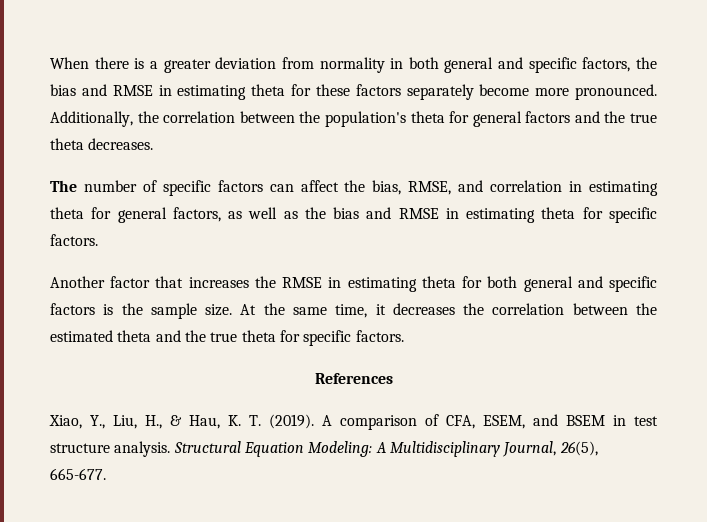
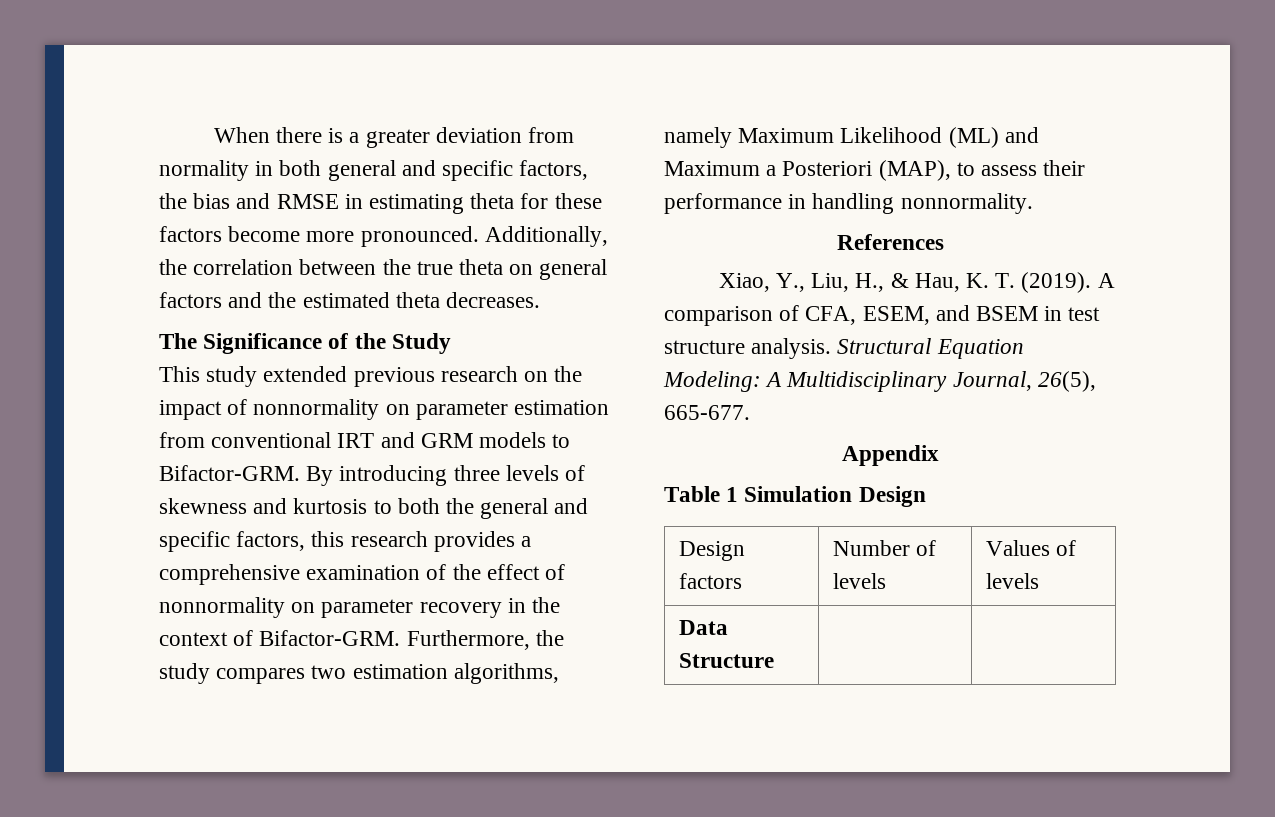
[406,84,474,100] separately -> (222, 234) none
[324,111,470,127] population's theta for -> [416,259,534,275] true theta on
[630,113,658,123] true -> [302,292,390,308] estimated
[83,180,658,196] [50,207,657,223] [50,234,98,246] [50,276,657,292] [50,303,657,319] [50,330,404,346] number of specific factors can affect the bias, RMSE, and correlation in estimating theta for general factors, as well as the bias and RMSE in estimating theta for specific factors. // Another factor that increases the RMSE in estimating theta for both general and specific factors is the sample size. At the same time, it decreases the correlation between the estimated theta and the true theta for specific factors. -> [203,333,451,354] [159,366,583,387] [159,399,610,420] [159,432,571,448] [159,465,586,486] [159,498,589,519] [159,531,532,552] [159,564,566,585] [159,597,561,618] [159,630,564,650] [159,663,559,684] [664,127,1039,148] [664,160,1086,181] [664,193,1033,214] Significance of the Study // This study extended previous research on the impact of nonnormality on parameter estimation from conventional IRT and GRM models to Bifactor-GRM. By introducing three levels of skewness and kurtosis to both the general and specific factors, this research provides a comprehensive examination of the effect of nonnormality on parameter recovery in the context of Bifactor-GRM. Furthermore, the study compares two estimation algorithms, namely Maximum Likelihood (ML) and Maximum a Posteriori (MAP), to assess their performance in handling nonnormality.
(106, 474) none -> [841,445,939,466] [664,486,926,507] [678,541,745,561] [678,573,742,589] [832,540,937,556] [832,573,886,589] [985,540,1077,556] [985,573,1039,589] [678,620,728,635] [678,653,774,668] // Appendix // Table 1 Simulation Design // Design factors | Number of levels | Values of levels // Data Structure | |

